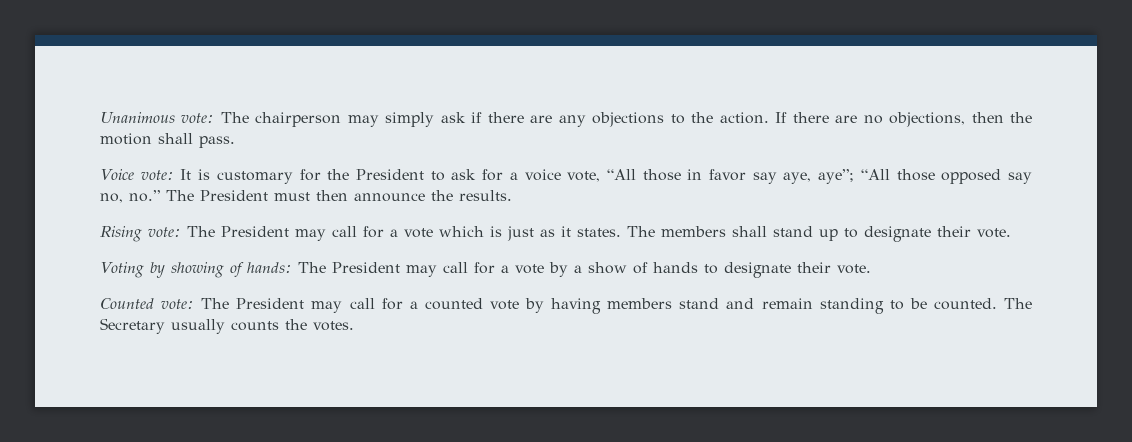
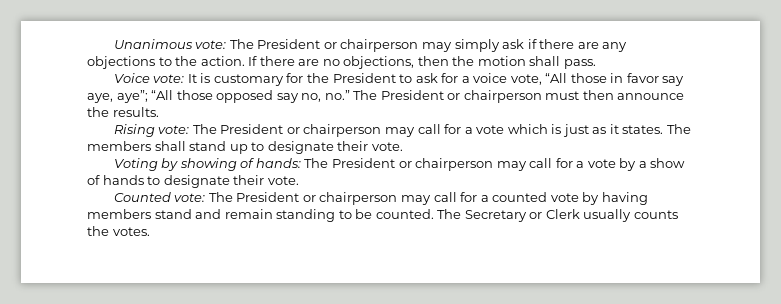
(249, 117) none -> [257,39,337,49] President or
(268, 195) none -> [447,90,542,103] or chairperson
(289, 231) none -> [286,124,382,137] or chairperson
(400, 267) none -> [398,158,494,171] or chairperson
(305, 303) none -> [302,192,398,205] or chairperson
(165, 326) none -> [529,209,580,219] or Clerk

